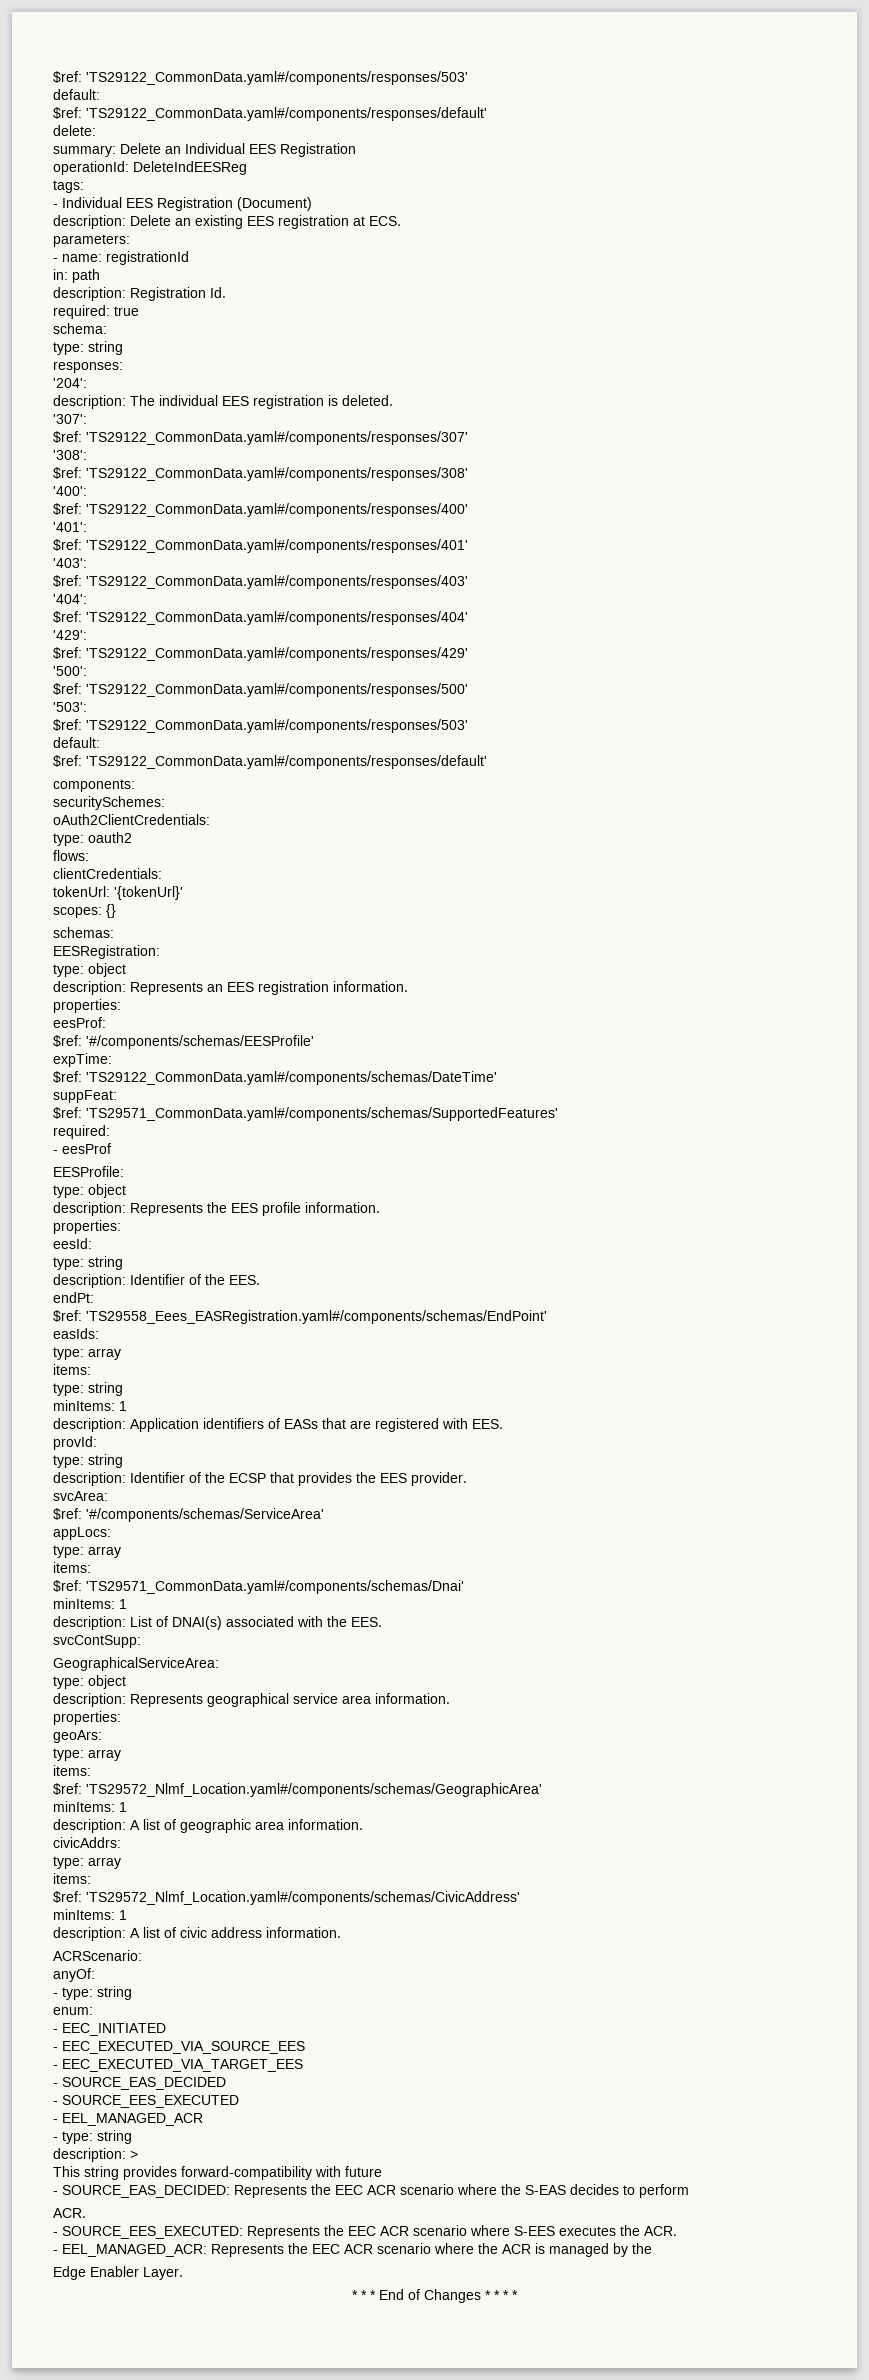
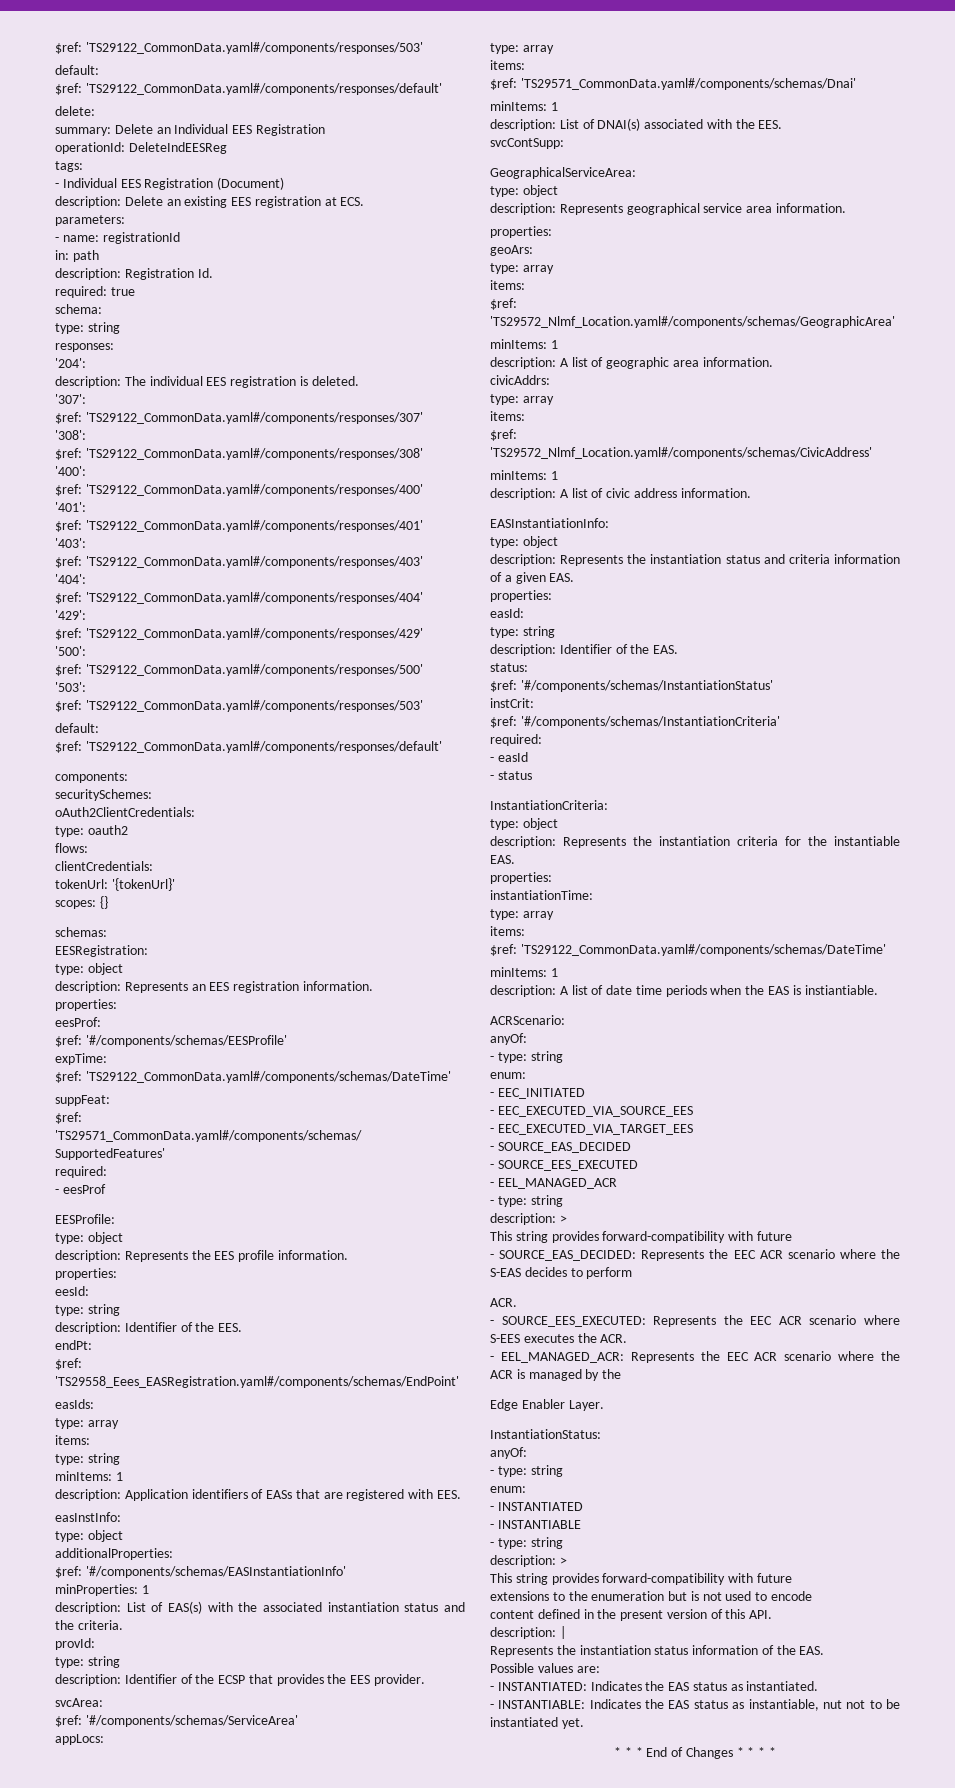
(503, 1424) none -> [55,1512,121,1522] [55,1530,123,1542] [55,1548,173,1560] [55,1566,346,1578] [55,1584,149,1596] [55,1601,466,1614] [55,1620,123,1630] // easInstInfo: // type: object // additionalProperties: // $ref: '#/components/schemas/EASInstantiationInfo' // minProperties: 1 // description: List of EAS(s) with the associated instantiation status and the criteria.
(341, 1932) none -> [490,518,609,528] [490,536,558,548] [490,554,900,566] [490,572,575,584] [490,590,552,602] [490,608,524,618] [490,626,555,638] [490,644,679,656] [490,663,528,672] [490,680,773,692] [490,698,534,708] [490,716,780,728] [490,734,542,746] [490,752,528,762] [490,771,532,780] [490,800,608,810] [490,818,558,830] [490,836,900,848] [490,855,515,864] [490,872,552,884] [490,890,593,900] [490,909,554,920] [490,926,525,936] [490,944,886,956] [490,967,558,977] [490,985,878,997] // EASInstantiationInfo: // type: object // description: Represents the instantiation status and criteria information of a given EAS. // properties: // easId: // type: string // description: Identifier of the EAS. // status: // $ref: '#/components/schemas/InstantiationStatus' // instCrit: // $ref: '#/components/schemas/InstantiationCriteria' // required: // - easId // - status // InstantiationCriteria: // type: object // description: Represents the instantiation criteria for the instantiable EAS. // properties: // instantiationTime: // type: array // items: // $ref: 'TS29122_CommonData.yaml#/components/schemas/DateTime' // minItems: 1 // description: A list of date time periods when the EAS is instiantiable.
(183, 2273) none -> [490,1429,601,1439] [490,1447,527,1459] [490,1465,563,1477] [490,1486,526,1493] [490,1502,583,1511] [490,1520,581,1529] [490,1537,563,1549] [490,1555,567,1567] [490,1573,792,1585] [490,1591,813,1601] [490,1609,773,1621] [490,1626,566,1639] [490,1645,825,1657] [490,1663,600,1673] [490,1681,819,1691] [490,1699,900,1711] [490,1717,584,1729] // InstantiationStatus: // anyOf: // - type: string // enum: // - INSTANTIATED // - INSTANTIABLE // - type: string // description: > // This string provides forward-compatibility with future // extensions to the enumeration but is not used to encode // content defined in the present version of this API. // description: | // Represents the instantiation status information of the EAS. // Possible values are: // - INSTANTIATED: Indicates the EAS status as instantiated. // - INSTANTIABLE: Indicates the EAS status as instantiable, nut not to be instantiated yet.

